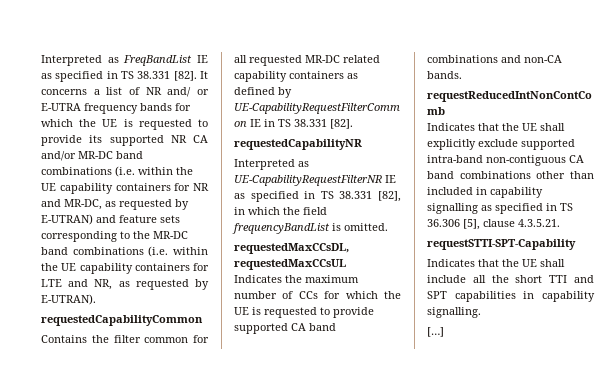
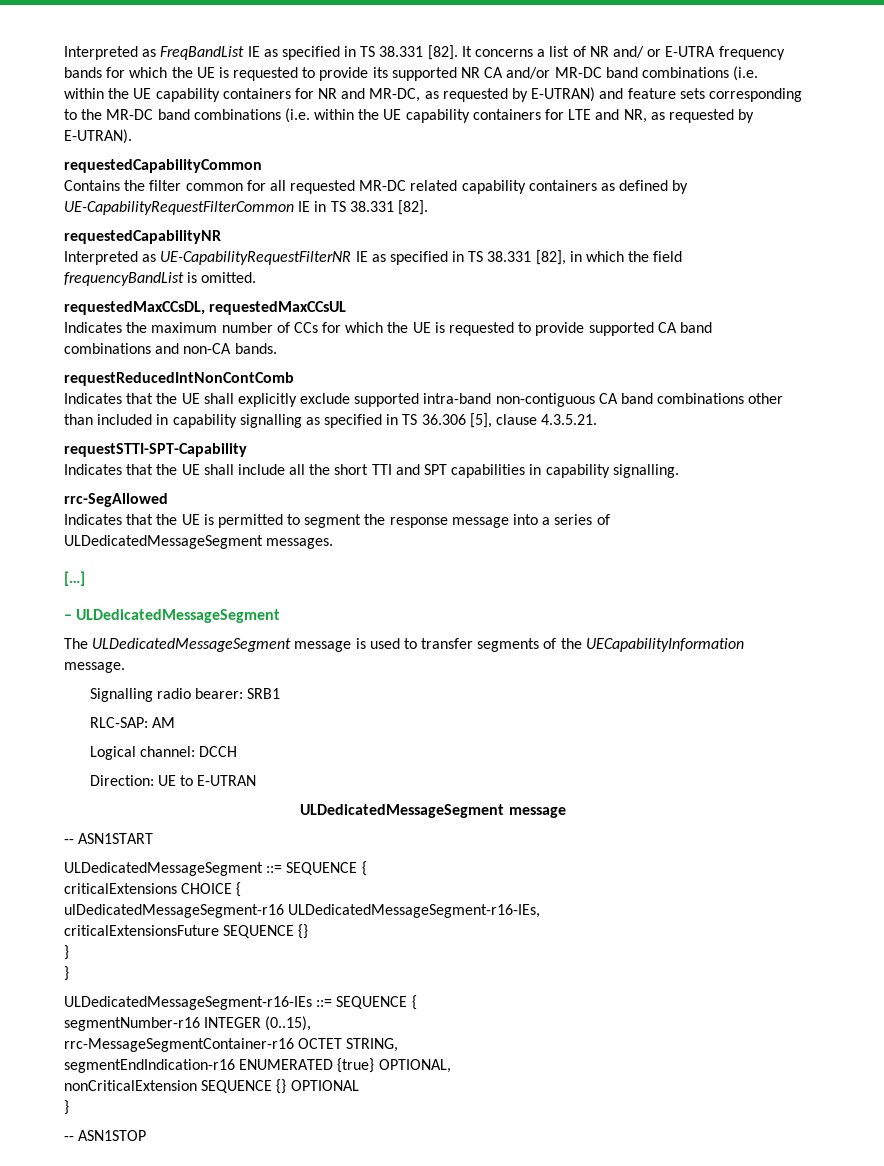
[427,327,444,337] […] -> [64,493,168,507] [64,514,610,528] [64,535,334,549] [64,571,85,586] [64,609,281,623] [64,638,744,652] [64,662,125,673] [89,688,281,702] [89,717,176,728] [89,746,238,760] [89,775,257,786] [300,804,566,818] [64,833,154,844] [64,861,367,876] [64,882,242,897] [64,904,541,918] [64,924,309,939] [64,945,69,960] [64,966,69,981] [64,995,417,1010] [64,1016,312,1031] [64,1038,399,1052] [64,1058,451,1073] [64,1079,359,1094] [64,1100,69,1115] [64,1130,147,1141] rrc-SegAllowed // Indicates that the UE is permitted to segment the response message into a series of ULDedicatedMessageSegment messages. // […] // – ULDedicatedMessageSegment // The ULDedicatedMessageSegment message is used to transfer segments of the UECapabilityInformation message. // Signalling radio bearer: SRB1 // RLC-SAP: AM // Logical channel: DCCH // Direction: UE to E-UTRAN // ULDedicatedMessageSegment message // -- ASN1START // ULDedicatedMessageSegment ::= SEQUENCE { // criticalExtensions CHOICE { // ulDedicatedMessageSegment-r16 ULDedicatedMessageSegment-r16-IEs, // criticalExtensionsFuture SEQUENCE {} // } // } // ULDedicatedMessageSegment-r16-IEs ::= SEQUENCE { // segmentNumber-r16 INTEGER (0..15), // rrc-MessageSegmentContainer-r16 OCTET STRING, // segmentEndIndication-r16 ENUMERATED {true} OPTIONAL, // nonCriticalExtension SEQUENCE {} OPTIONAL // } // -- ASN1STOP

